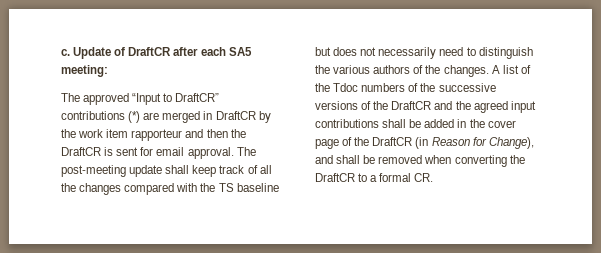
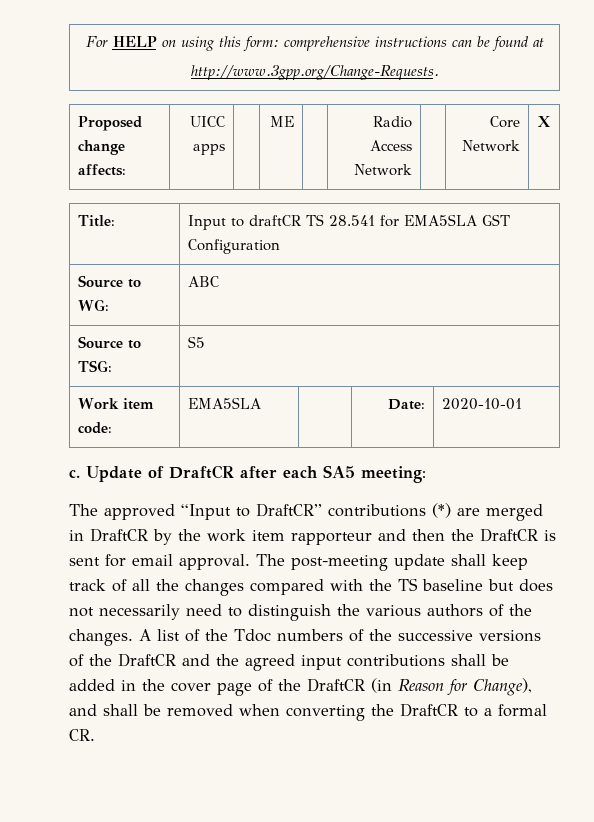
(61, 52) none -> [85,36,544,51] [190,65,439,80] [77,116,142,131] [77,140,125,155] [77,164,126,176] [190,116,226,127] [193,144,226,155] [270,116,295,127] [373,116,413,128] [370,140,413,151] [354,164,413,176] [490,116,521,128] [462,140,521,152] [538,116,551,127] [77,215,115,227] [187,214,510,230] [187,239,280,254] [77,275,141,288] [77,299,109,311] [187,276,219,287] [77,336,141,349] [77,360,112,372] [187,336,205,348] [77,398,154,410] [77,422,112,434] [187,397,261,409] [388,399,426,410] [441,398,522,410] For HELP on using this form: comprehensive instructions can be found at // http://www.3gpp.org/Change-Requests. // Proposed change affects: | UICC apps | | ME | | Radio Access Network | | Core Network | X // Title: | Input to draftCR TS 28.541 for EMA5SLA GST Configuration // Source to WG: | ABC // Source to TSG: | S5 // Work item code: | EMA5SLA | | Date: | 2020-10-01 //

